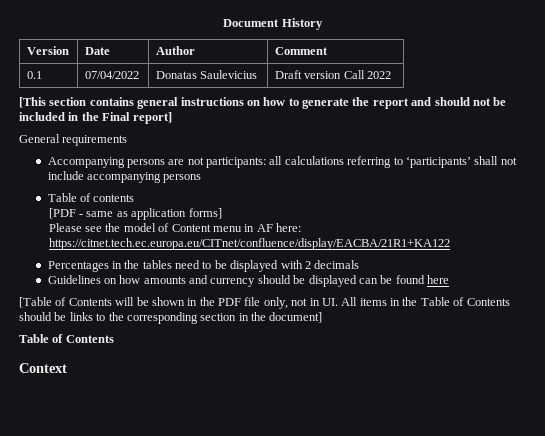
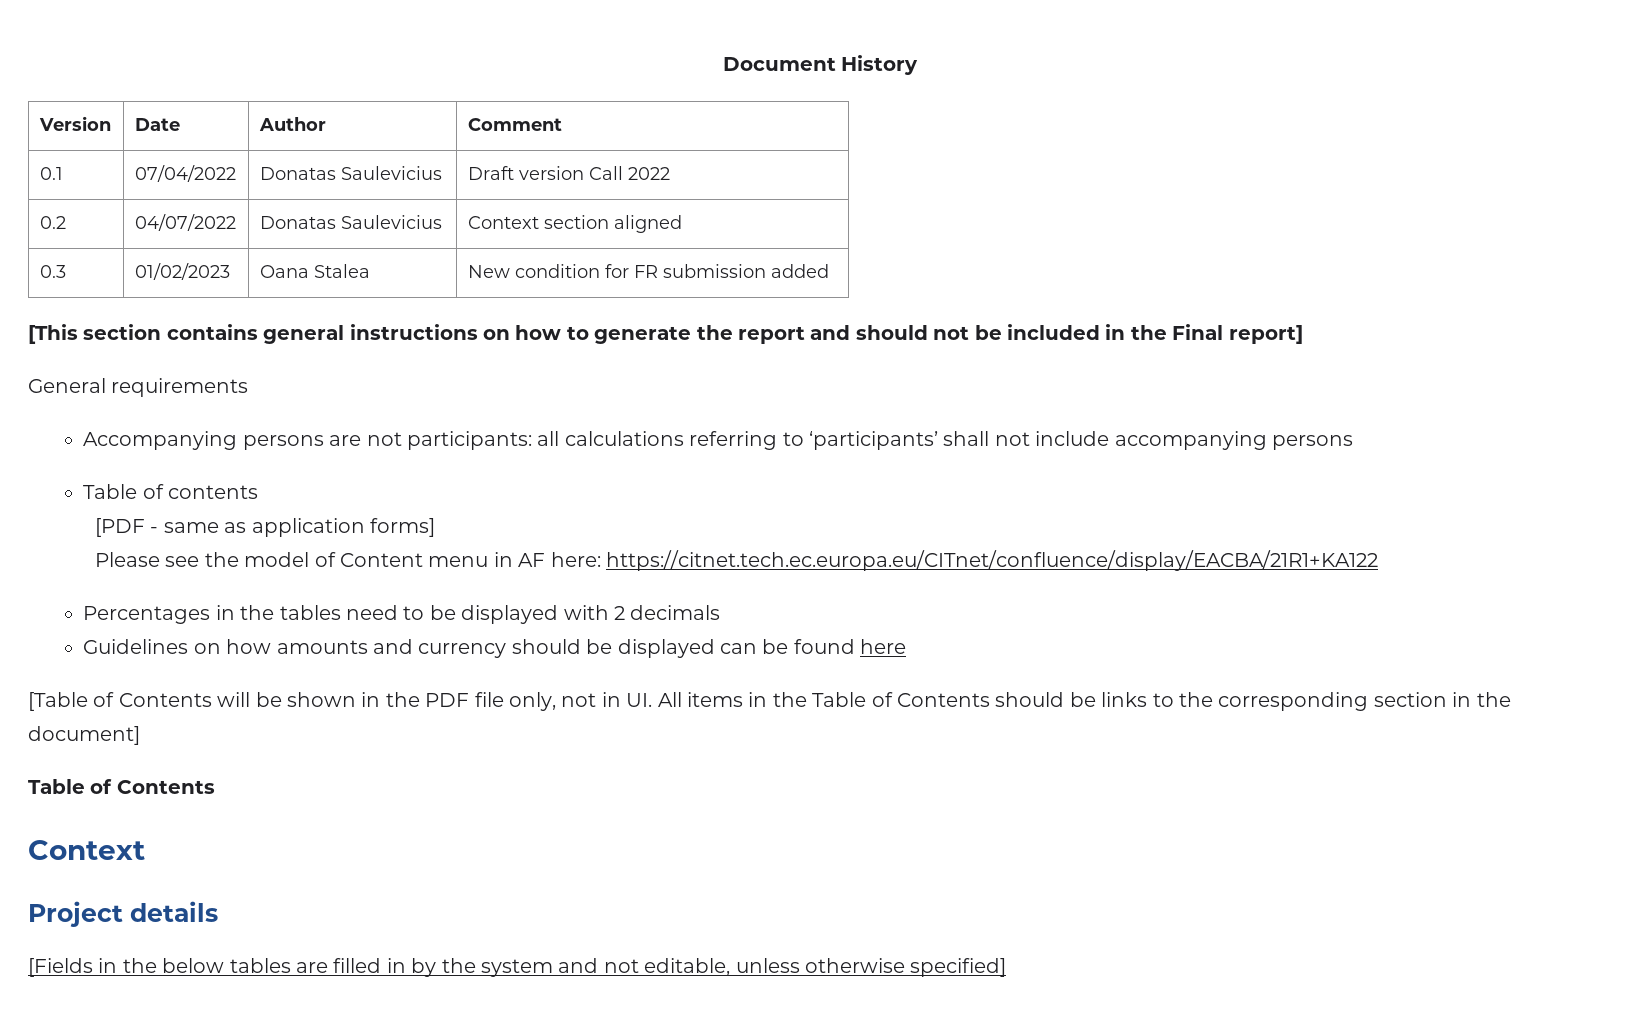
(391, 75) none -> [39,216,66,229] [134,214,236,231] [259,215,442,229] [467,215,682,233] [39,265,66,278] [134,263,230,280] [259,264,370,278] [467,264,829,278] // 0.2 | 04/07/2022 | Donatas Saulevicius | Context section aligned // 0.3 | 01/02/2023 | Oana Stalea | New condition for FR submission added
(67, 368) none -> [28,901,218,927] [28,958,1007,977] // Project details // [Fields in the below tables are filled in by the system and not editable, unless otherwise specified]

